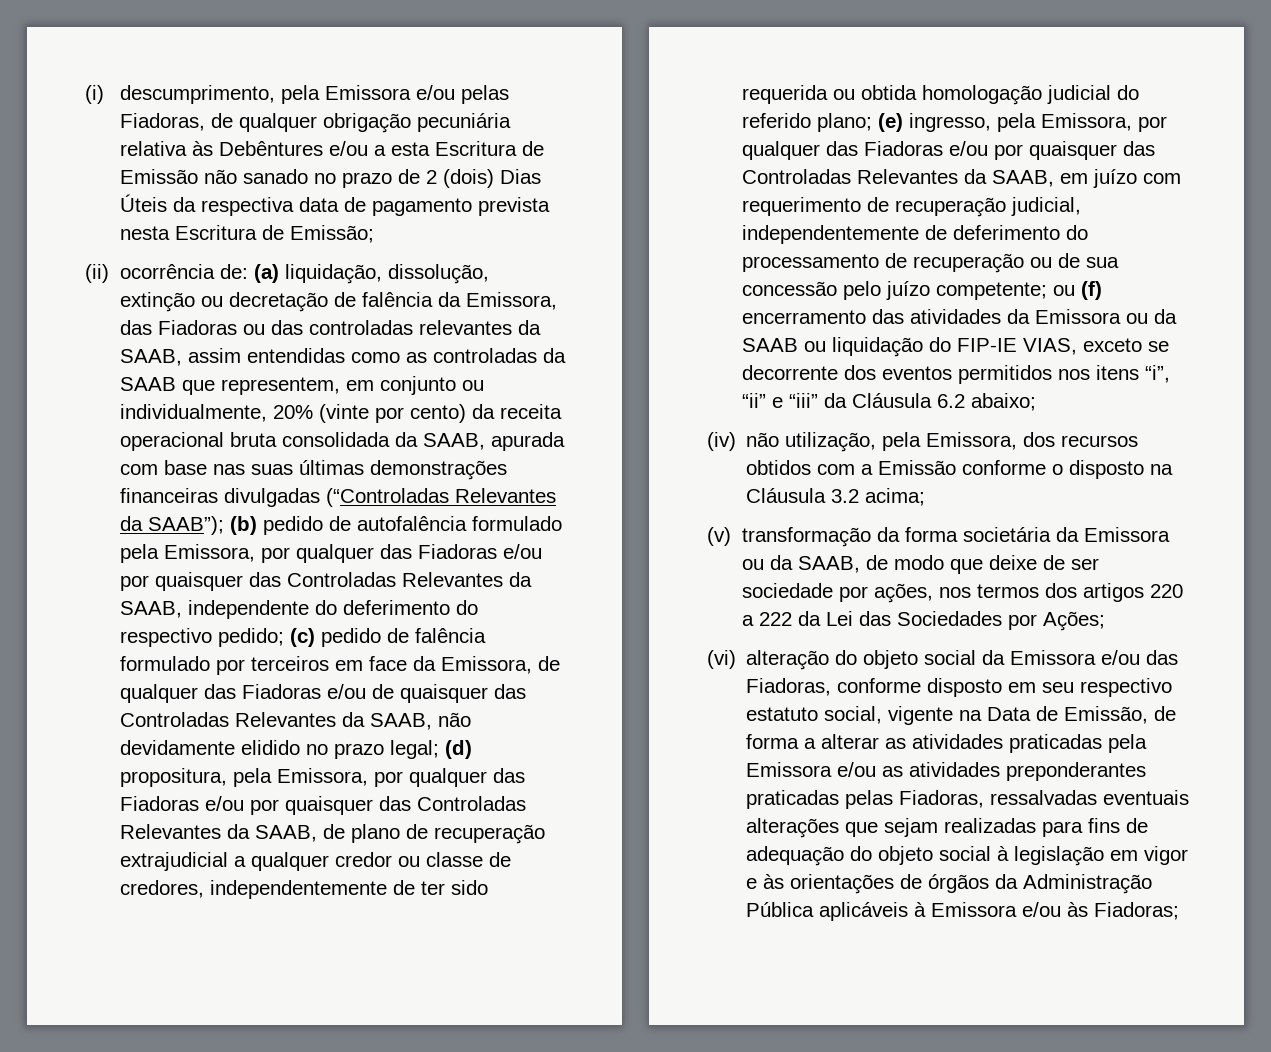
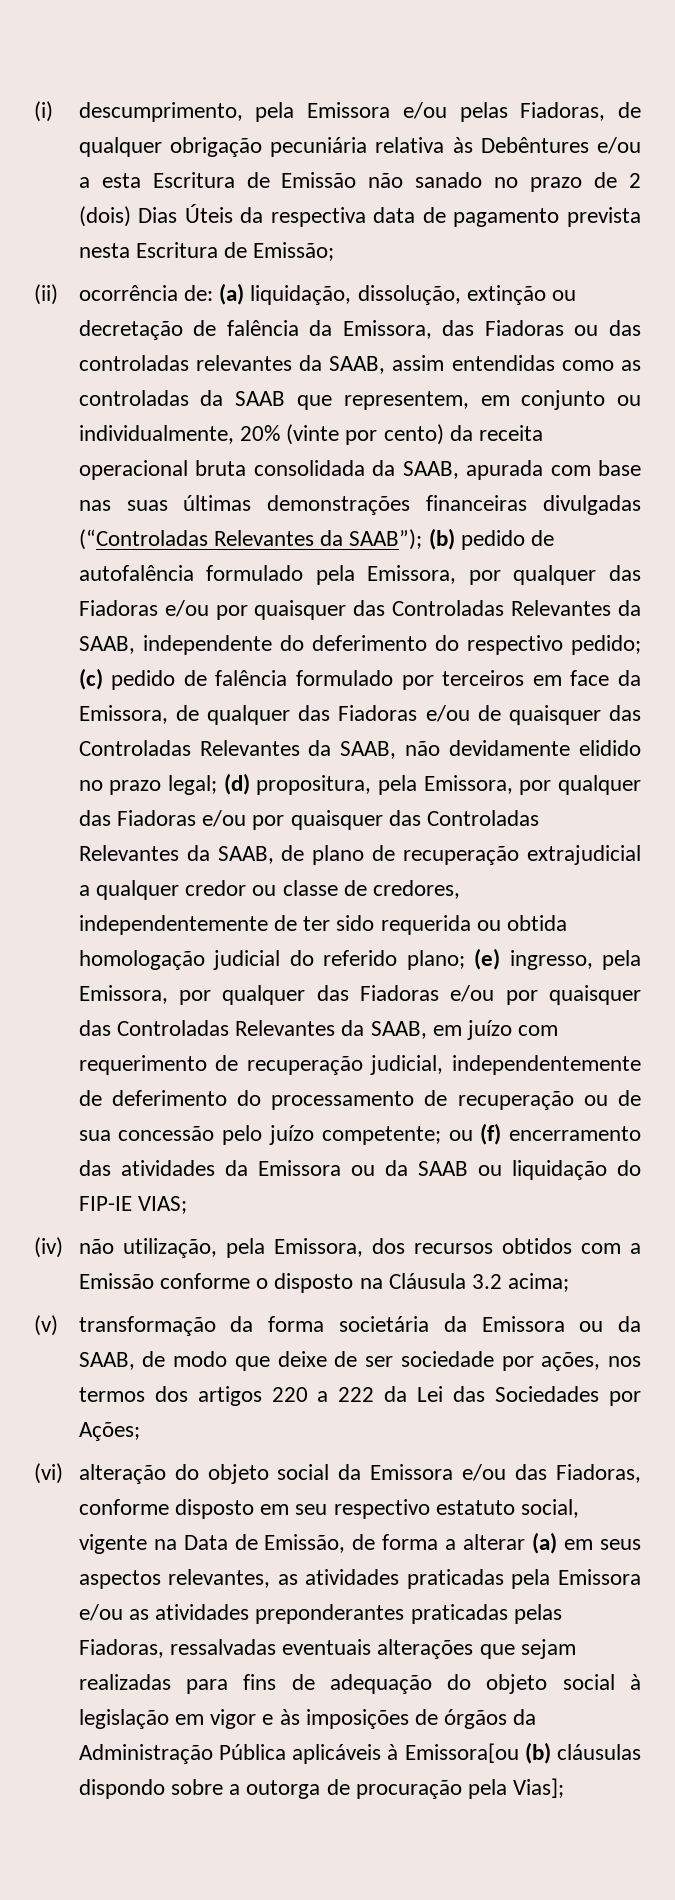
[1022,338,1169,355] [741,365,1170,384] [741,393,1036,411] VIAS, exceto se decorrente dos eventos permitidos nos itens “i”, “ii” e “iii” da Cláusula 6.2 abaixo; -> [137,1196,187,1214] VIAS;
(880, 741) none -> [532,1532,642,1554] [78,1569,271,1589] (a) em seus aspectos relevantes,
[790,874,895,894] orientações -> [305,1709,409,1729] imposições
[931,902,1180,920] Emissora e/ou às Fiadoras; -> [404,1742,641,1764] [78,1778,565,1799] Emissora[ou (b) cláusulas dispondo sobre a outorga de procuração pela Vias];

